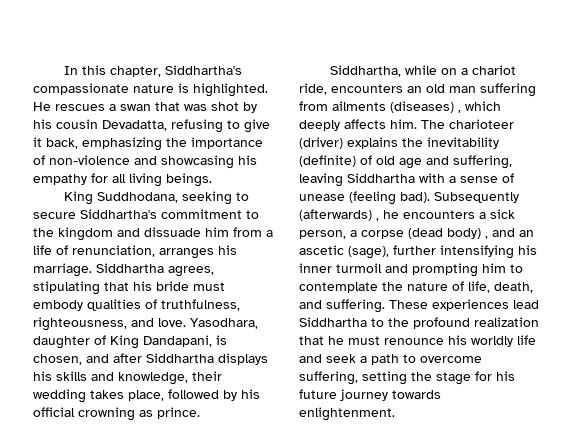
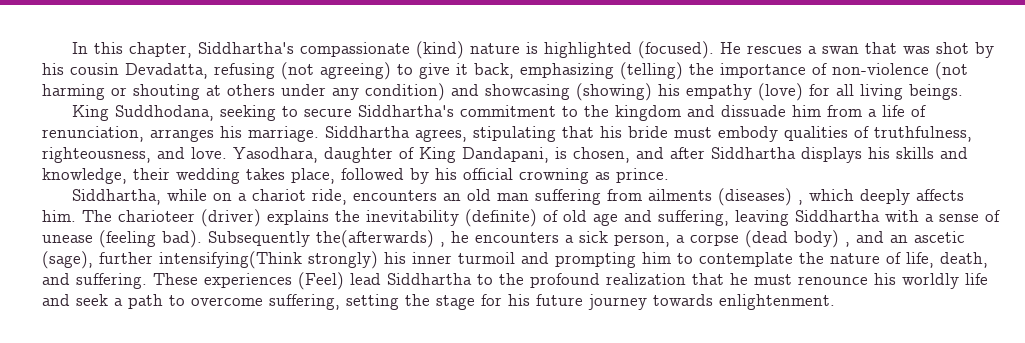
(129, 89) none -> [415,41,464,59] (kind)
[193,83,268,97] highlighted. -> [543,41,714,59] highlighted (focused).
(223, 126) none -> [281,62,391,80] (not agreeing)
(162, 144) none -> [620,62,683,80] (telling)
(130, 160) none -> [935,62,968,80] [42,83,445,101] (not harming or shouting at others under any condition)
(234, 162) none -> [576,83,652,101] (showing)
(87, 179) none -> [758,83,803,101] (love)
[299,209,372,221] (afterwards) -> [316,230,434,248] the(afterwards)
[440,245,514,259] intensifying -> [159,251,378,269] intensifying(Think strongly)
(509, 305) none -> [298,272,344,290] (Feel)

